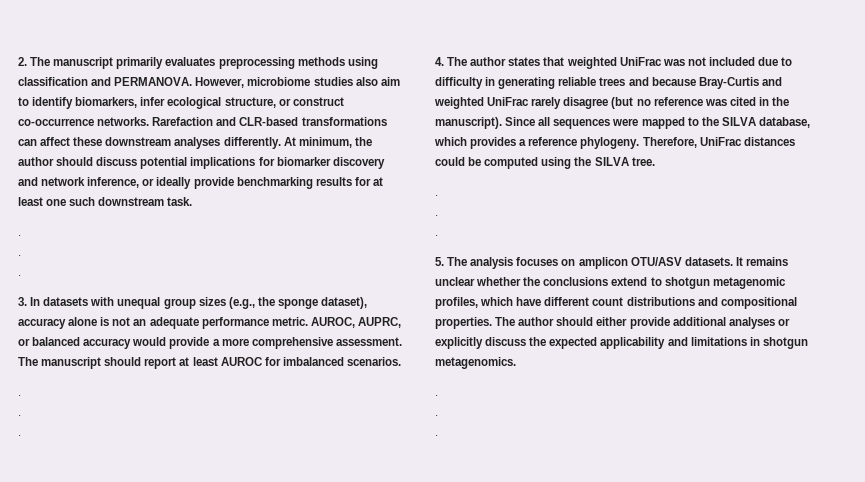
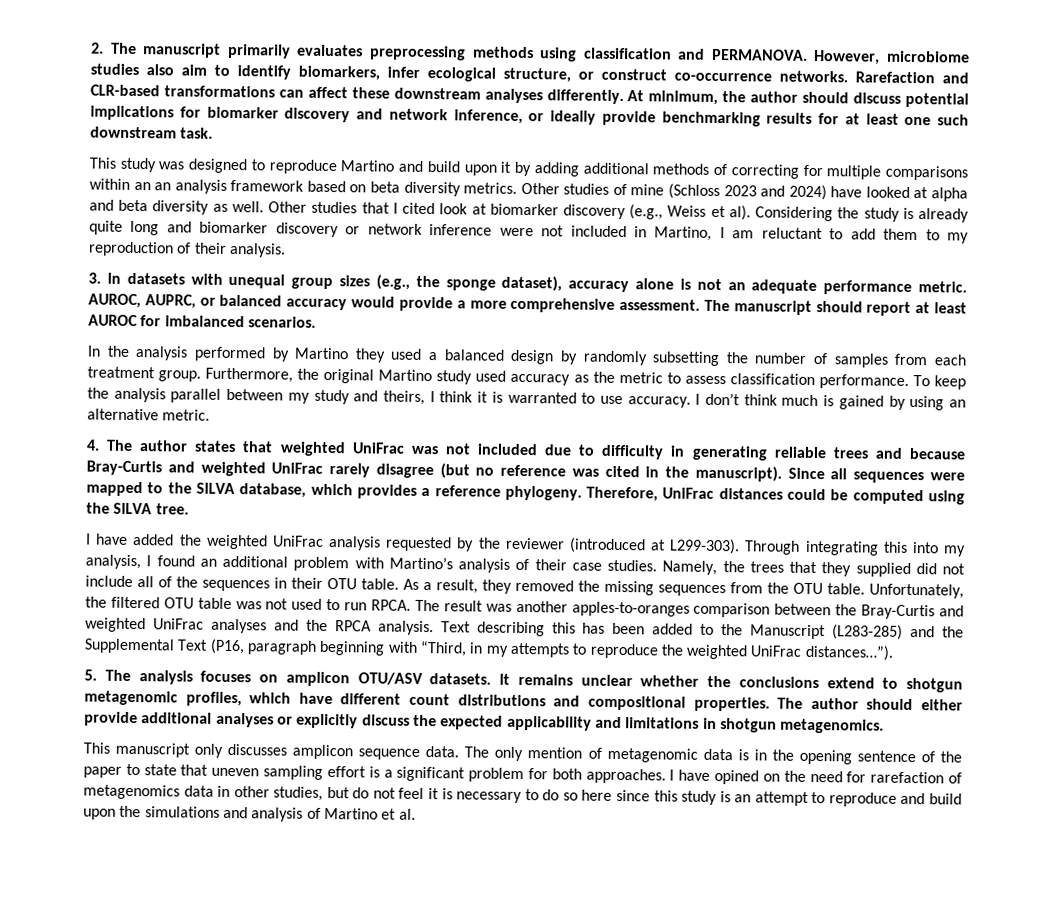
[18,235,21,236] [18,255,21,256] [18,275,21,276] . // . // . -> [89,157,968,181] [89,178,968,202] [89,199,970,223] [89,220,970,244] [88,241,286,258] This study was designed to reproduce Martino and build upon it by adding additional methods of correcting for multiple comparisons within an an analysis framework based on beta diversity metrics. Other studies of mine (Schloss 2023 and 2024) have looked at alpha and beta diversity as well. Other studies that I cited look at biomarker discovery (e.g., Weiss et al). Considering the study is already quite long and biomarker discovery or network inference were not included in Martino, I am reluctant to add them to my reproduction of their analysis.
[18,395,21,396] [18,415,21,416] [18,435,21,436] . // . // . -> [87,345,968,368] [87,366,966,390] [87,387,967,411] [87,408,211,421] In the analysis performed by Martino they used a balanced design by randomly subsetting the number of samples from each treatment group. Furthermore, the original Martino study used accuracy as the metric to assess classification performance. To keep the analysis parallel between my study and theirs, I think it is warranted to use accuracy. I don’t think much is gained by using an alternative metric.
[435,195,438,196] [435,215,438,216] [435,235,438,236] . // . // . -> [86,533,966,557] [85,554,965,578] [85,575,964,599] [85,596,965,620] [85,617,965,640] [84,638,894,661] I have added the weighted UniFrac analysis requested by the reviewer (introduced at L299-303). Through integrating this into my analysis, I found an additional problem with Martino’s analysis of their case studies. Namely, the trees that they supplied did not include all of the sequences in their OTU table. As a result, they removed the missing sequences from the OTU table. Unfortunately, the filtered OTU table was not used to run RPCA. The result was another apples-to-oranges comparison between the Bray-Curtis and weighted UniFrac analyses and the RPCA analysis. Text describing this has been added to the Manuscript (L283-285) and the Supplemental Text (P16, paragraph beginning with “Third, in my attempts to reproduce the weighted UniFrac distances…”).
[435,395,438,396] [435,415,438,416] [435,435,438,436] . // . // . -> [83,742,963,765] [83,763,963,785] [83,784,962,807] [83,805,416,822] This manuscript only discusses amplicon sequence data. The only mention of metagenomic data is in the opening sentence of the paper to state that uneven sampling effort is a significant problem for both approaches. I have opined on the need for rarefaction of metagenomics data in other studies, but do not feel it is necessary to do so here since this study is an attempt to reproduce and build upon the simulations and analysis of Martino et al.

